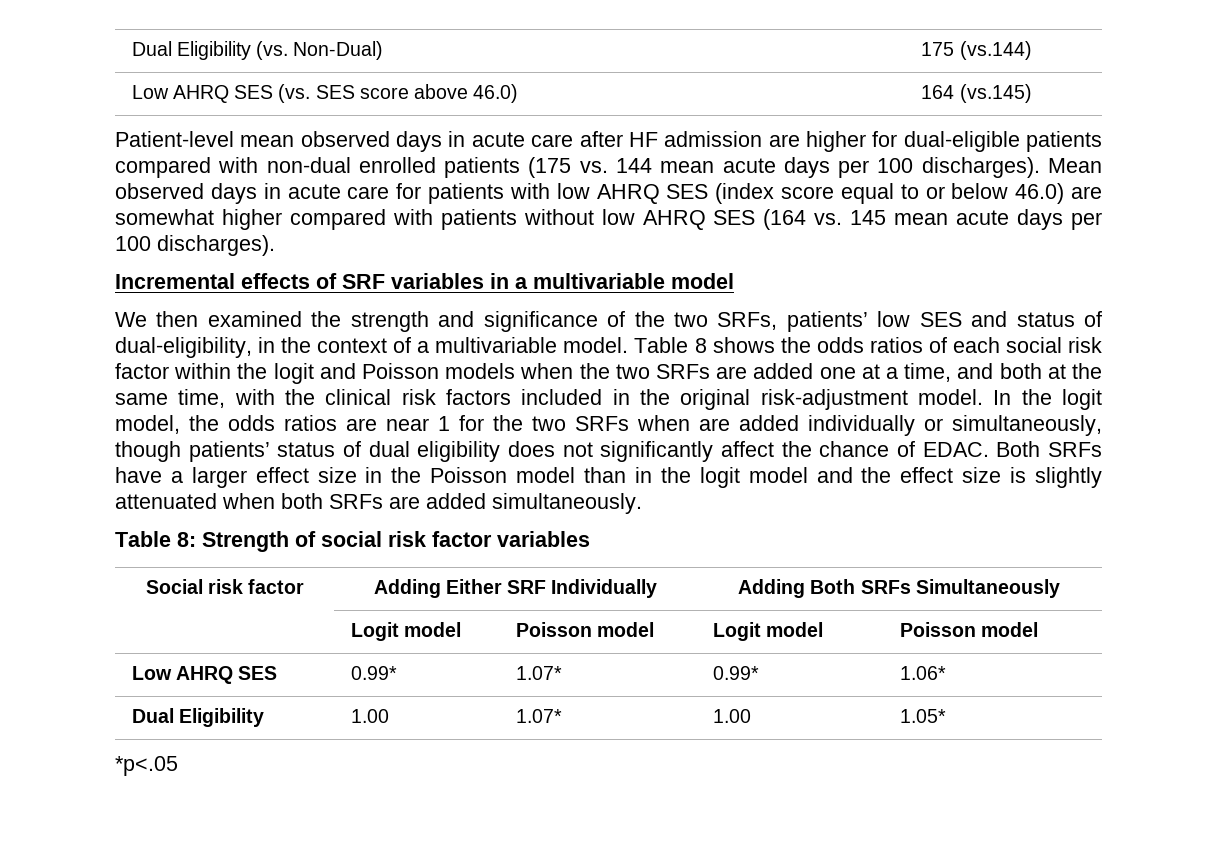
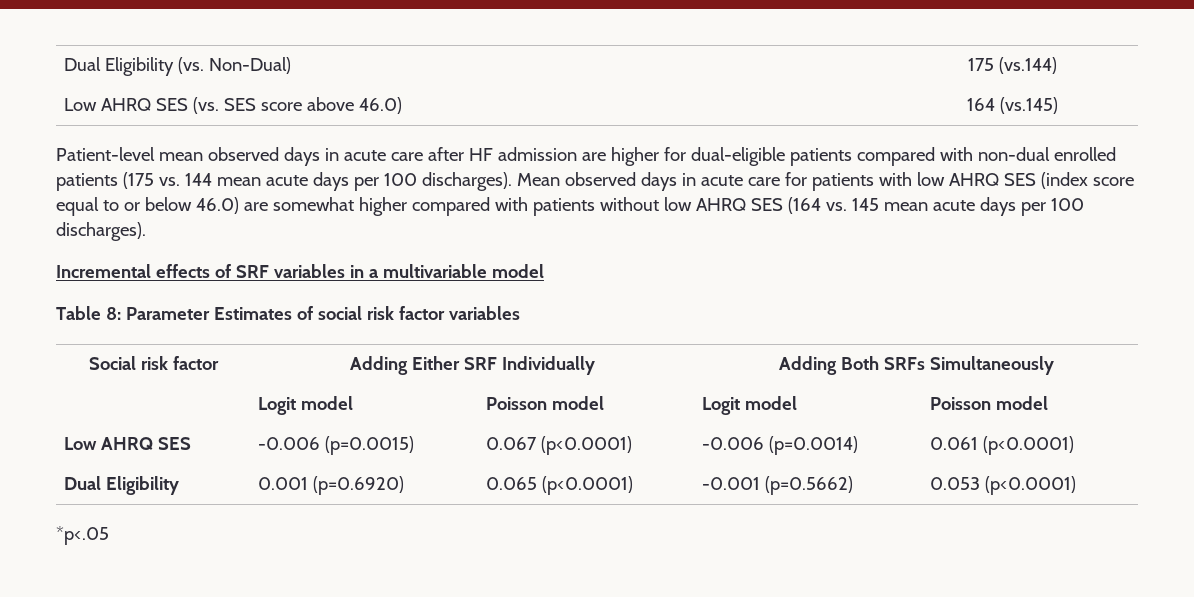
[115,311,1102,332] [115,337,1102,358] [115,363,1103,384] [115,389,1103,410] [115,415,1102,436] [115,441,1102,462] [115,467,1103,488] [115,493,642,514] // We then examined the strength and significance of the two SRFs, patients’ low SES and status of dual-eligibility, in the context of a multivariable model. Table 8 shows the odds ratios of each social risk factor within the logit and Poisson models when the two SRFs are added one at a time, and both at the same time, with the clinical risk factors included in the original risk-adjustment model. In the logit model, the odds ratios are near 1 for the two SRFs when are added individually or simultaneously, though patients’ status of dual eligibility does not significantly affect the chance of EDAC. Both SRFs have a larger effect size in the Poisson model than in the logit model and the effect size is slightly attenuated when both SRFs are added simultaneously. -> (544, 271) none
[202,531,289,552] Strength -> [125,307,292,320] Parameter Estimates
[350,666,397,680] [515,666,562,680] [712,666,759,680] [899,666,946,680] [131,708,264,727] [350,709,389,723] [515,709,562,723] [712,709,751,723] [899,709,946,723] 0.99* | 1.07* | 0.99* | 1.06* // Dual Eligibility | 1.00 | 1.07* | 1.00 | 1.05* -> [258,436,415,455] [486,436,633,455] [702,436,859,455] [930,436,1075,455] [64,476,180,495] [258,476,405,495] [486,476,634,495] [702,476,854,495] [930,476,1077,495] -0.006 (p=0.0015) | 0.067 (p<0.0001) | -0.006 (p=0.0014) | 0.061 (p<0.0001) // Dual Eligibility | 0.001 (p=0.6920) | 0.065 (p<0.0001) | -0.001 (p=0.5662) | 0.053 (p<0.0001)

